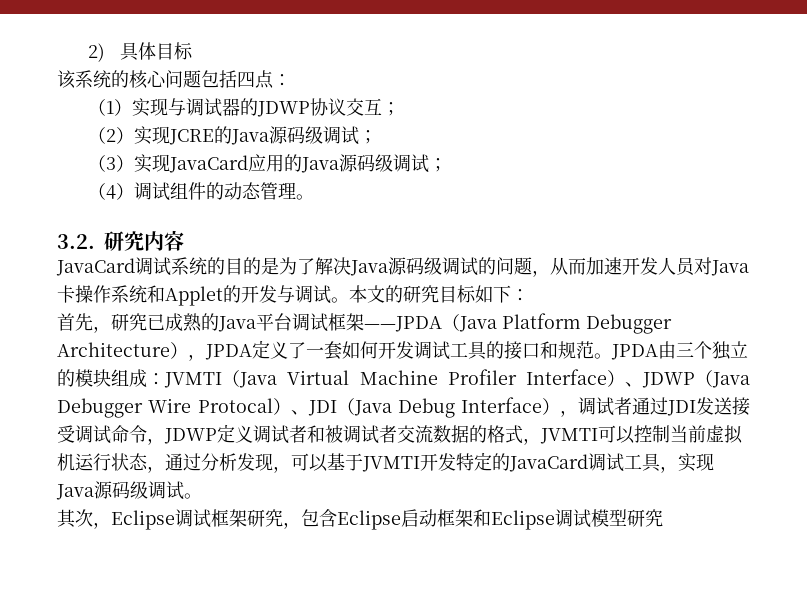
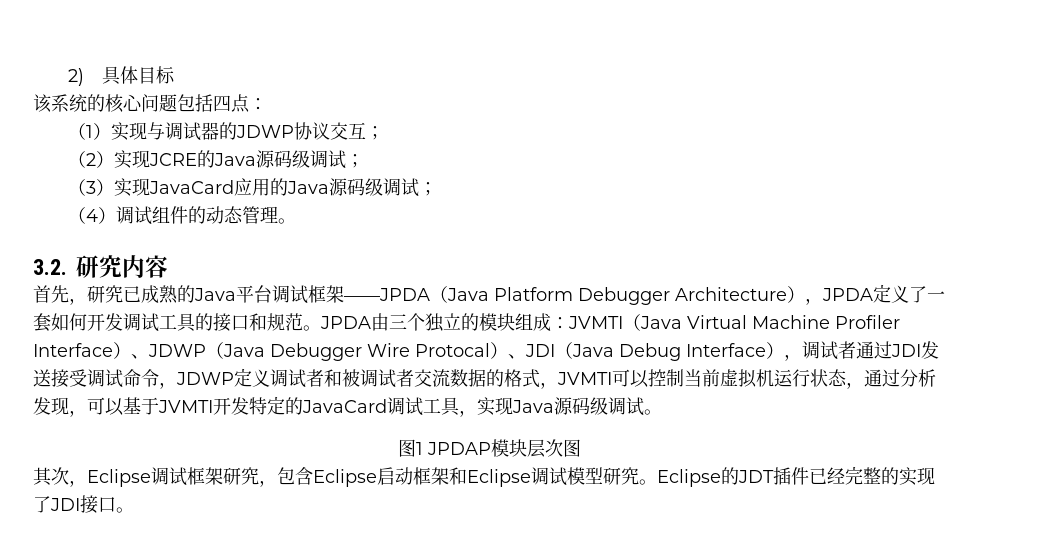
[56,257,749,277] [57,285,529,306] // JavaCard调试系统的目的是为了解决Java源码级调试的问题，从而加速开发人员对Java卡操作系统和Applet的开发与调试。本文的研究目标如下： -> (168, 266) none
(202, 496) none -> [397,439,581,458] // 图1 JPDAP模块层次图
(663, 518) none -> [639,466,935,487] [33,495,134,514] 。Eclipse的JDT插件已经完整的实现了JDI接口。

